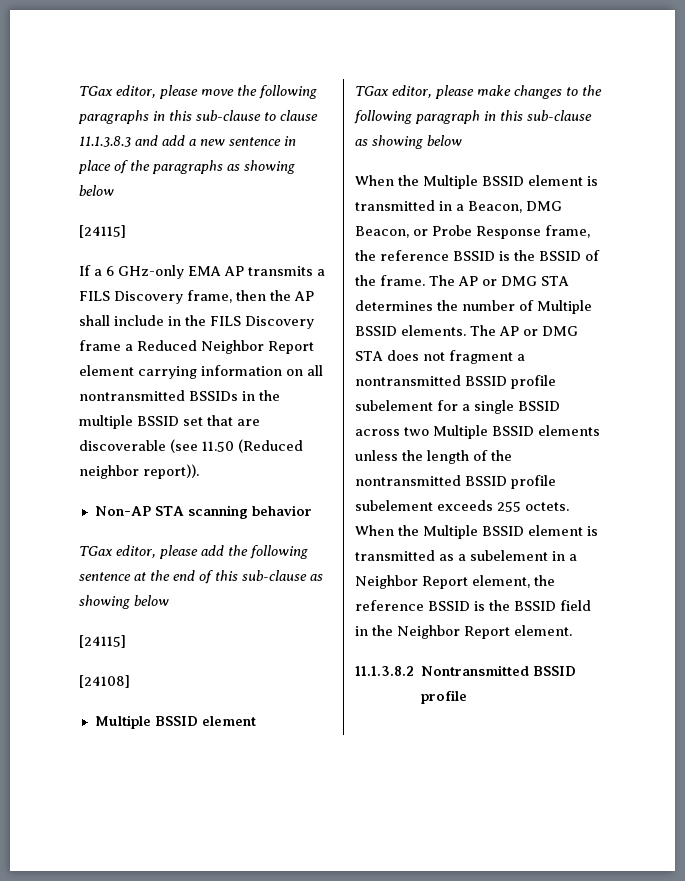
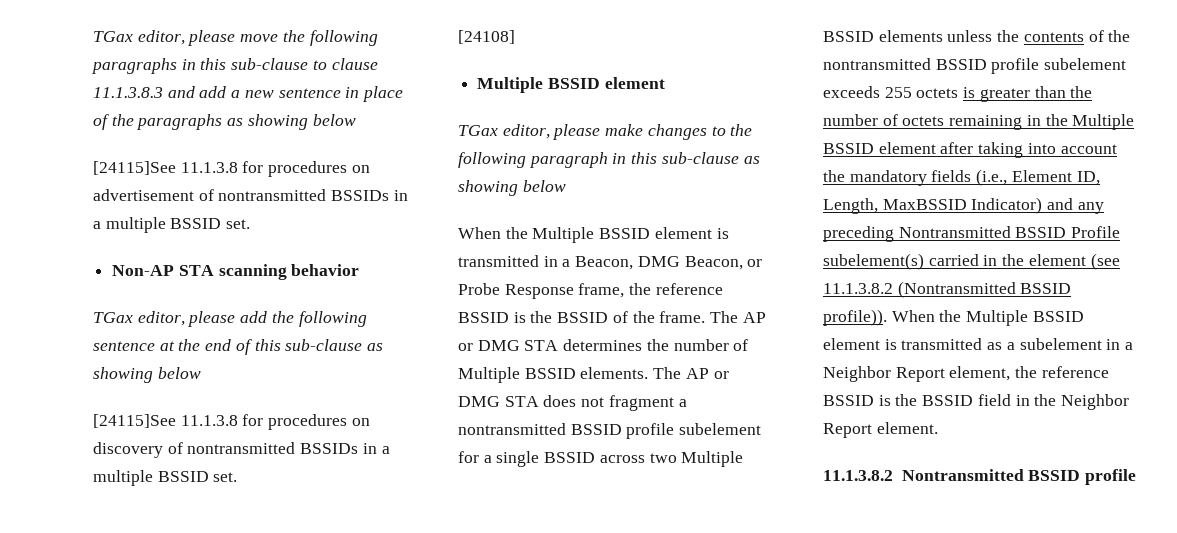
[79,225,126,238] [79,265,325,279] [79,290,314,304] [79,315,314,329] [79,340,314,354] [79,365,323,379] [79,390,280,401] [79,415,260,429] [79,439,303,453] [79,464,199,479] [24115] // If a 6 GHz-only EMA AP transmits a FILS Discovery frame, then the AP shall include in the FILS Discovery frame a Reduced Neighbor Report element carrying information on all nontransmitted BSSIDs in the multiple BSSID set that are discoverable (see 11.50 (Reduced neighbor report)). -> [93,161,370,177] [93,189,408,201] [93,217,251,233] [24115]See 11.1.3.8 for procedures on advertisement of nontransmitted BSSIDs in a multiple BSSID set.
[79,635,126,648] [24115] -> [93,414,370,430] [93,442,390,458] [93,470,238,486] [24115]See 11.1.3.8 for procedures on discovery of nontransmitted BSSIDs in a multiple BSSID set.
[427,450,469,464] length -> [1023,32,1084,42] contents
[525,502,569,511] octets. -> [916,86,1093,102] [823,114,1135,130] [823,142,1117,158] [823,169,1100,186] [823,197,1104,214] [823,226,1121,242] [823,253,1120,270] [823,281,1072,298] [823,309,887,326] octets is greater than the number of octets remaining in the Multiple BSSID element after taking into account the mandatory fields (i.e., Element ID, Length, MaxBSSID Indicator) and any preceding Nontransmitted BSSID Profile subelement(s) carried in the element (see 11.1.3.8.2 (Nontransmitted BSSID profile)).

